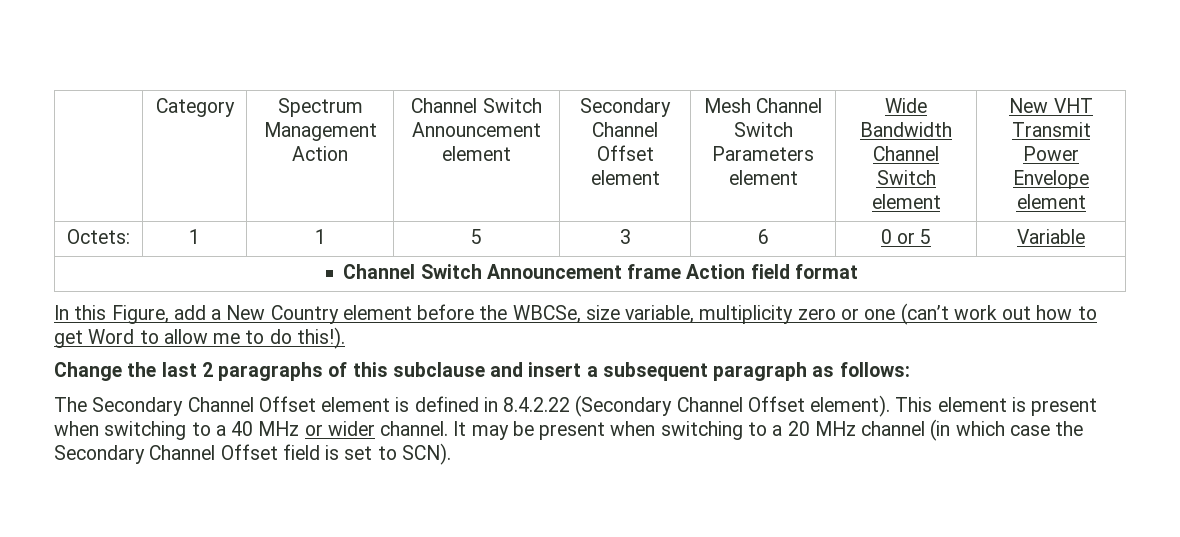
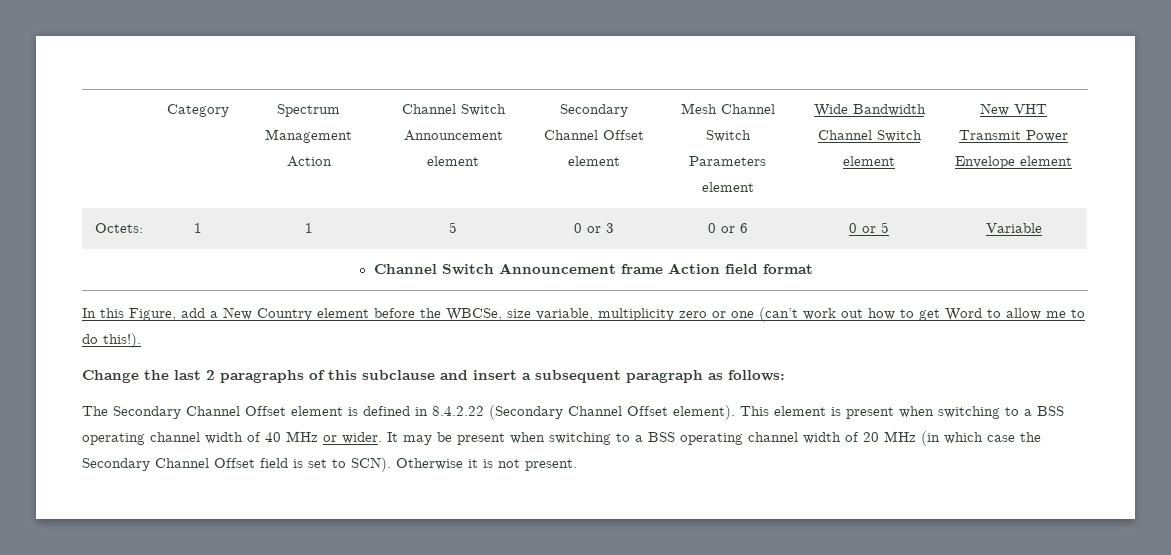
(482, 236) none -> [573,223,601,233] 0 or
(631, 236) none -> [707,223,735,233] 0 or
(226, 430) none -> [1037,406,1064,416] [82,432,261,445] BSS operating channel width of
[327,421,449,436] wider channel. -> [342,432,382,444] wider.
(783, 430) none -> [648,432,859,445] BSS operating channel width of
[861,421,926,436] channel -> (916, 436) none
(451, 454) none -> [396,458,577,471] Otherwise it is not present.

